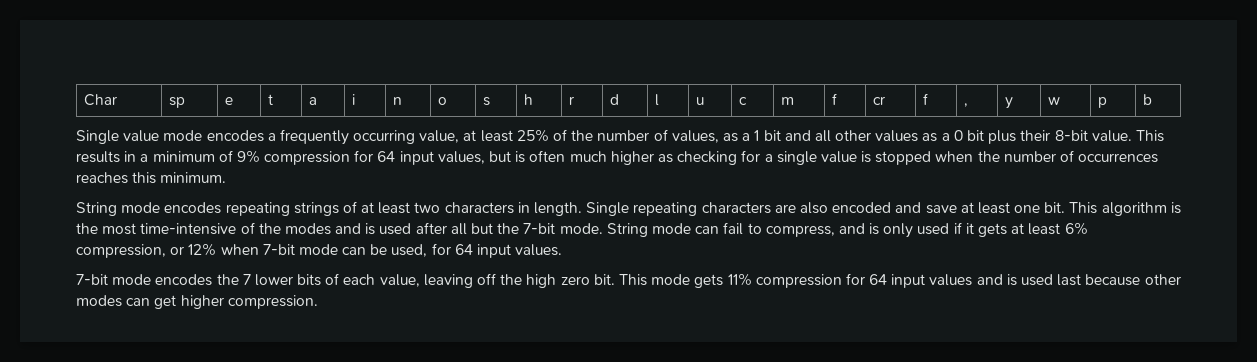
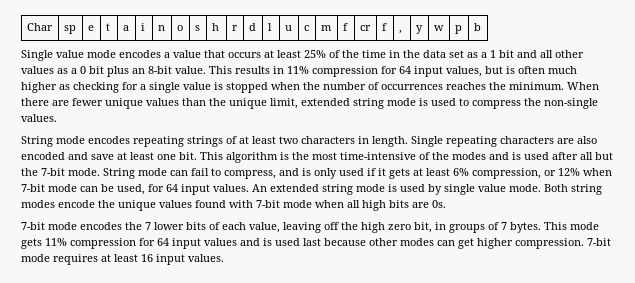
[279,129,460,145] frequently occurring value, -> [173,50,261,58] value that occurs
[597,129,719,143] number of values, -> [362,50,464,58] time in the data set
[1020,130,1051,141] their -> [132,68,145,74] an
[140,150,260,163] a minimum of 9% -> [287,66,309,74] 11%
[132,172,157,184] this -> [489,82,506,90] the
(227, 177) none -> [567,82,599,90] [21,98,598,109] [21,114,57,122] When there are fewer unique values than the unique limit, extended string mode is used to compress the non-single values.
(563, 250) none -> [252,184,602,195] [21,200,446,211] An extended string mode is used by single value mode. Both string modes encode the unique values found with 7-bit mode when all high bits are 0s.
[593,274,615,285] bit. -> [414,222,541,233] bit, in groups of 7 bytes.
(318, 302) none -> [587,238,611,246] [21,254,224,265] 7-bit mode requires at least 16 input values.

